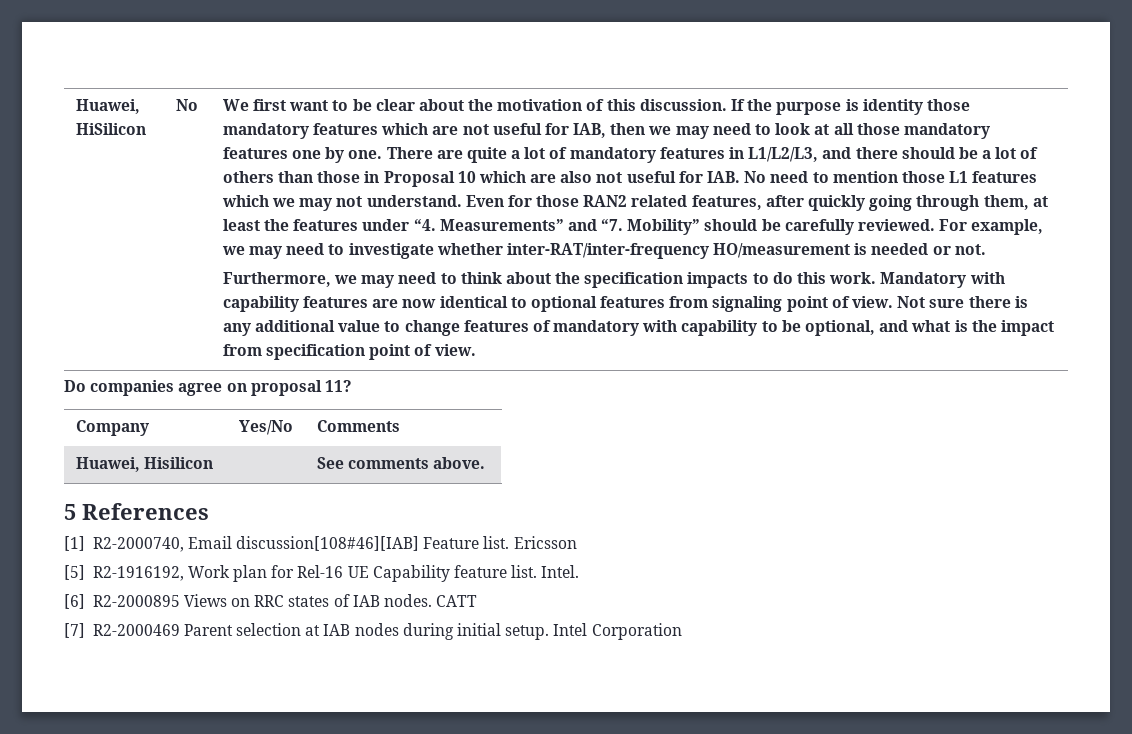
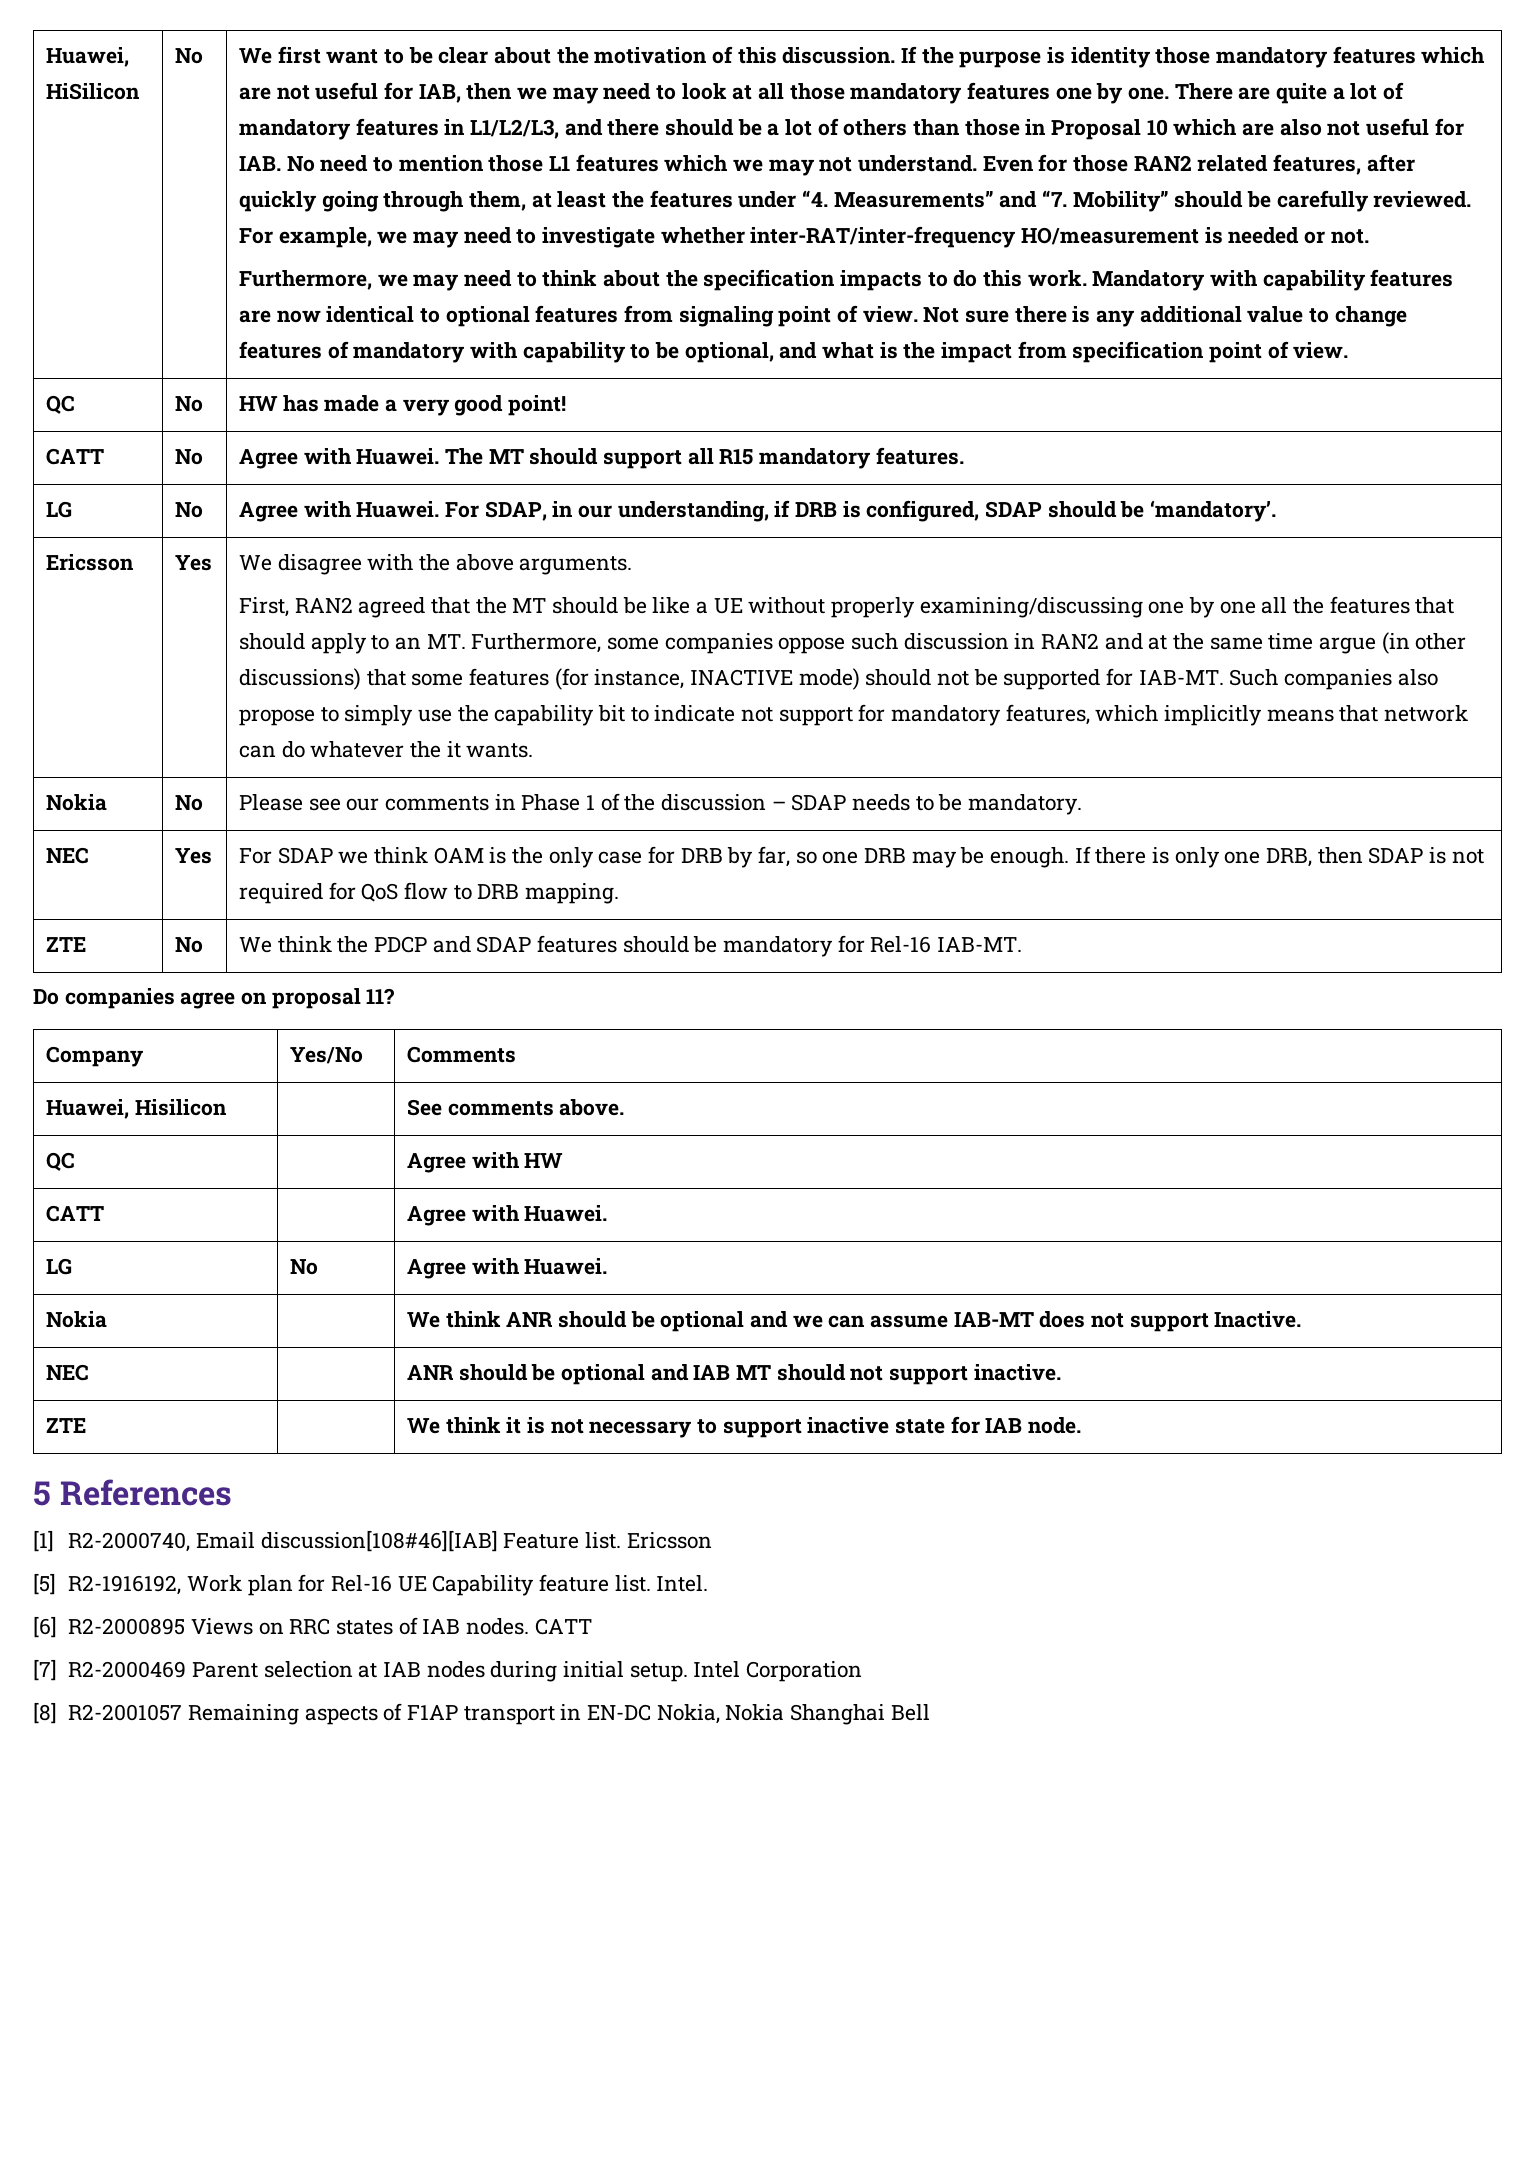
(476, 350) none -> [45,395,75,414] [174,396,203,412] [238,395,566,416] [45,448,104,465] [174,449,203,465] [238,447,964,469] [45,501,72,518] [174,502,203,518] [238,500,1277,522] [45,554,134,571] [174,555,212,571] [238,554,633,575] [238,596,1455,618] [238,632,1467,654] [238,668,1438,690] [238,704,1469,726] [238,741,534,758] [45,794,107,811] [174,795,203,811] [238,793,1083,815] [45,847,89,864] [174,848,212,864] [238,846,1484,868] [238,882,619,904] [45,937,86,952] [174,937,203,953] [238,935,1023,957] // QC | No | HW has made a very good point! // CATT | No | Agree with Huawei. The MT should support all R15 mandatory features. // LG | No | Agree with Huawei. For SDAP, in our understanding, if DRB is configured, SDAP should be ‘mandatory’. // Ericsson | Yes | We disagree with the above arguments. // First, RAN2 agreed that the MT should be like a UE without properly examining/discussing one by one all the features that should apply to an MT. Furthermore, some companies oppose such discussion in RAN2 and at the same time argue (in other discussions) that some features (for instance, INACTIVE mode) should not be supported for IAB-MT. Such companies also propose to simply use the capability bit to indicate not support for mandatory features, which implicitly means that network can do whatever the it wants. // Nokia | No | Please see our comments in Phase 1 of the discussion – SDAP needs to be mandatory. // NEC | Yes | For SDAP we think OAM is the only case for DRB by far, so one DRB may be enough. If there is only one DRB, then SDAP is not required for QoS flow to DRB mapping. // ZTE | No | We think the PDCP and SDAP features should be mandatory for Rel-16 IAB-MT.
(486, 463) none -> [45,1152,75,1171] [406,1152,564,1173] [45,1205,104,1222] [406,1205,608,1226] [45,1258,72,1275] [289,1259,318,1275] [406,1258,608,1279] [45,1311,107,1328] [406,1311,1302,1332] [45,1364,89,1381] [406,1364,1061,1385] [45,1418,86,1433] [406,1416,1082,1438] // QC | | Agree with HW // CATT | | Agree with Huawei. // LG | No | Agree with Huawei. // Nokia | | We think ANR should be optional and we can assume IAB-MT does not support Inactive. // NEC | | ANR should be optional and IAB MT should not support inactive. // ZTE | | We think it is not necessary to support inactive state for IAB node.
(682, 631) none -> [33,1702,930,1725] // [8] R2-2001057 Remaining aspects of F1AP transport in EN-DC Nokia, Nokia Shanghai Bell

